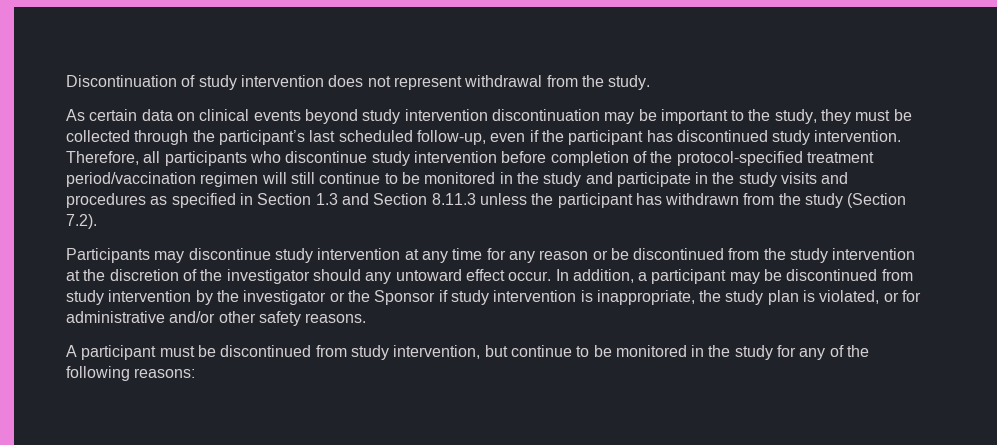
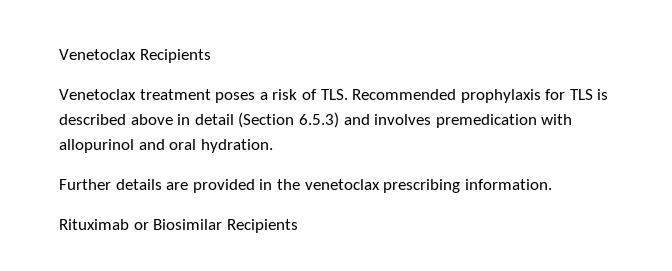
[66,75,651,90] [66,109,912,124] [66,130,902,145] [66,151,874,166] [66,172,849,187] [66,193,907,208] [66,214,97,229] [66,248,916,263] [66,269,913,284] [66,290,922,305] [66,311,367,326] [66,345,870,360] [66,366,196,381] Discontinuation of study intervention does not represent withdrawal from the study. // As certain data on clinical events beyond study intervention discontinuation may be important to the study, they must be collected through the participant’s last scheduled follow-up, even if the participant has discontinued study intervention. Therefore, all participants who discontinue study intervention before completion of the protocol-specified treatment period/vaccination regimen will still continue to be monitored in the study and participate in the study visits and procedures as specified in Section 1.3 and Section 8.11.3 unless the participant has withdrawn from the study (Section 7.2). // Participants may discontinue study intervention at any time for any reason or be discontinued from the study intervention at the discretion of the investigator should any untoward effect occur. In addition, a participant may be discontinued from study intervention by the investigator or the Sponsor if study intervention is inappropriate, the study plan is violated, or for administrative and/or other safety reasons. // A participant must be discontinued from study intervention, but continue to be monitored in the study for any of the following reasons: -> [59,49,211,63] [59,89,609,103] [59,112,573,128] [59,139,273,153] [59,179,552,193] [59,219,298,233] Venetoclax Recipients // Venetoclax treatment poses a risk of TLS. Recommended prophylaxis for TLS is described above in detail (Section 6.5.3) and involves premedication with allopurinol and oral hydration. // Further details are provided in the venetoclax prescribing information. // Rituximab or Biosimilar Recipients

